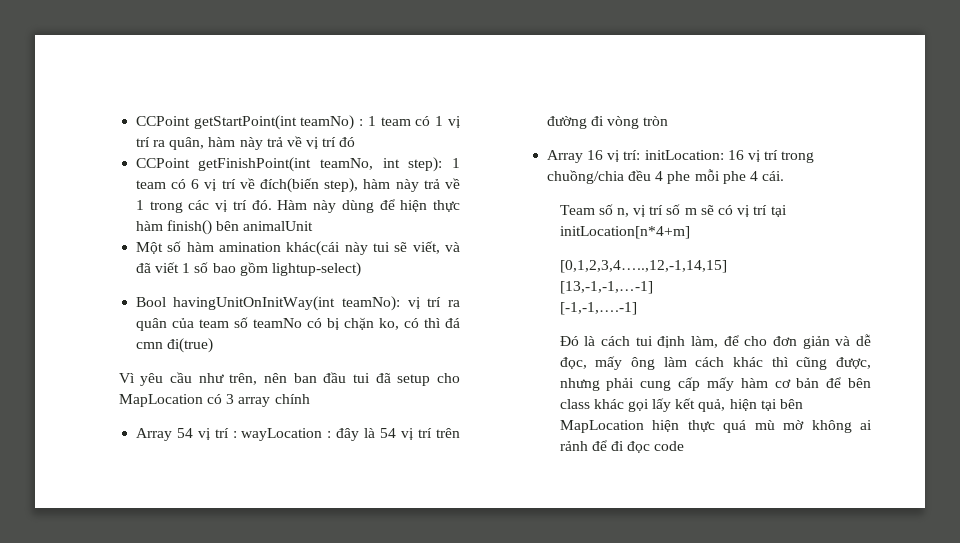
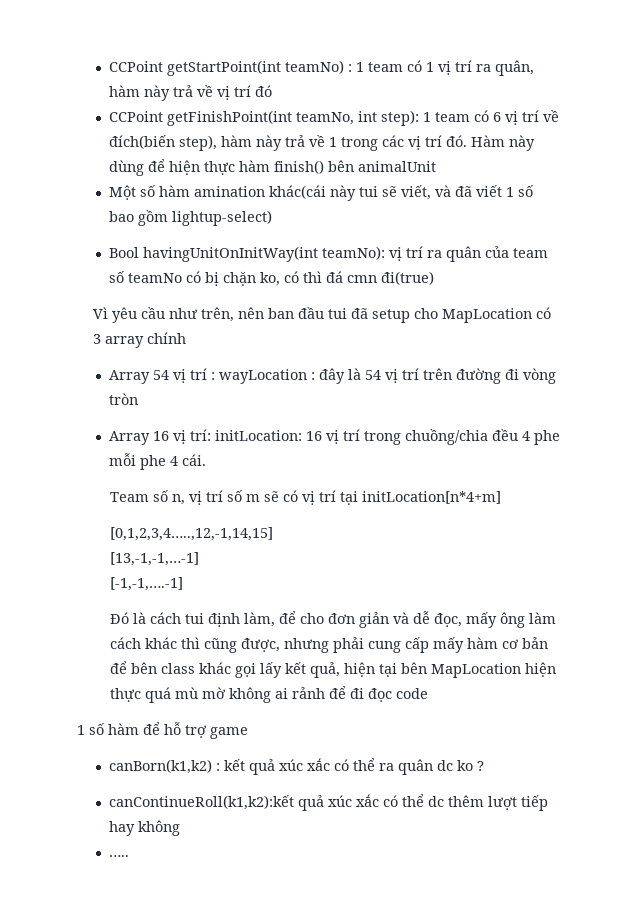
(685, 446) none -> [77,722,248,739] [109,758,485,775] [109,794,549,811] [109,820,181,836] [109,855,130,857] // 1 số hàm để hỗ trợ game // canBorn(k1,k2) : kết quả xúc xắc có thể ra quân dc ko ? // canContinueRoll(k1,k2):kết quả xúc xắc có thể dc thêm lượt tiếp hay không // …..

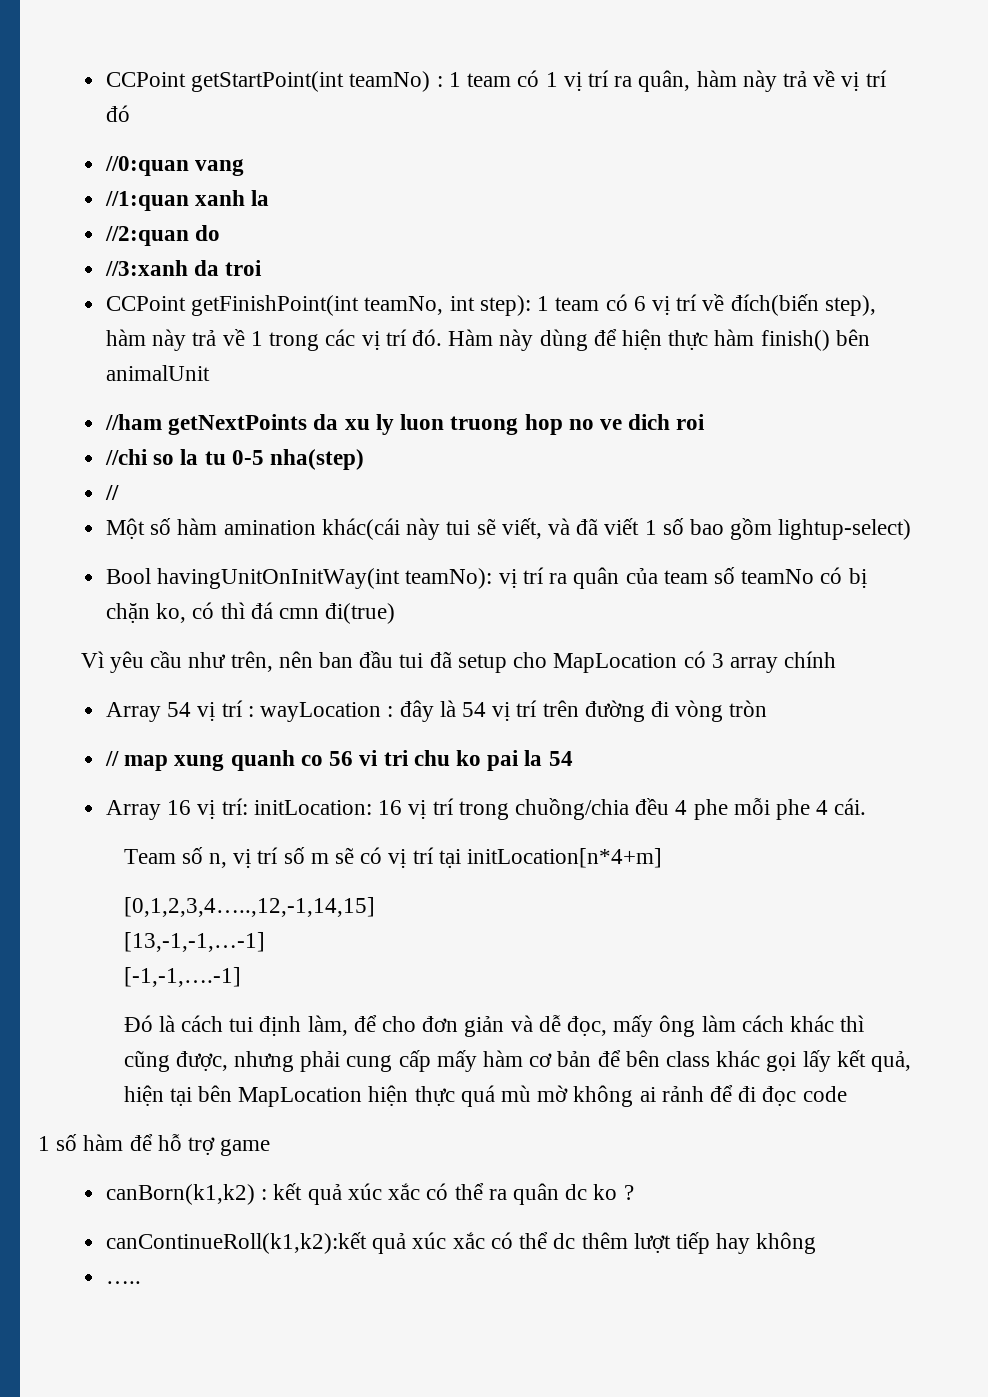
(273, 91) none -> [105,156,245,176] [105,190,270,211] [105,225,221,246] [105,260,263,276] // //0:quan vang // //1:quan xanh la // //2:quan do // //3:xanh da troi
(437, 166) none -> [105,414,706,435] [105,449,365,470] [105,485,120,500] // //ham getNextPoints da xu ly luon truong hop no ve dich roi // //chi so la tu 0-5 nha(step) // //
(139, 399) none -> [105,750,573,771] // // map xung quanh co 56 vi tri chu ko pai la 54

